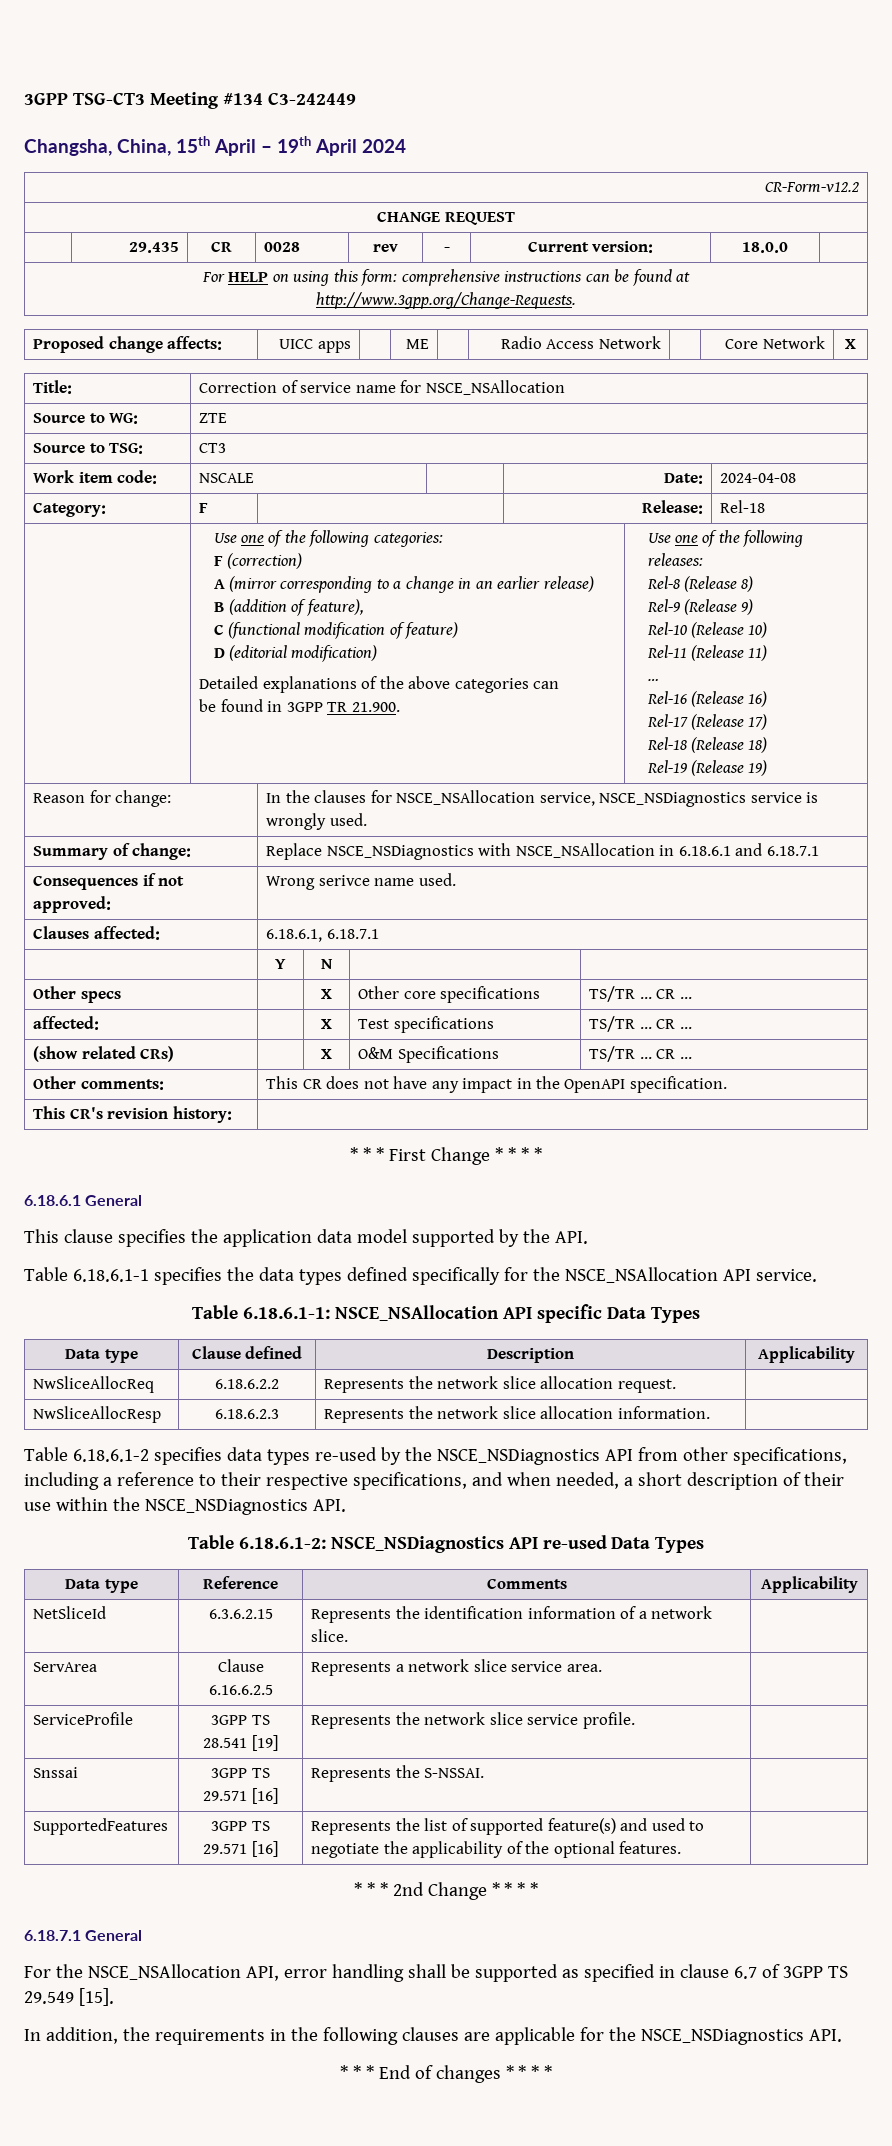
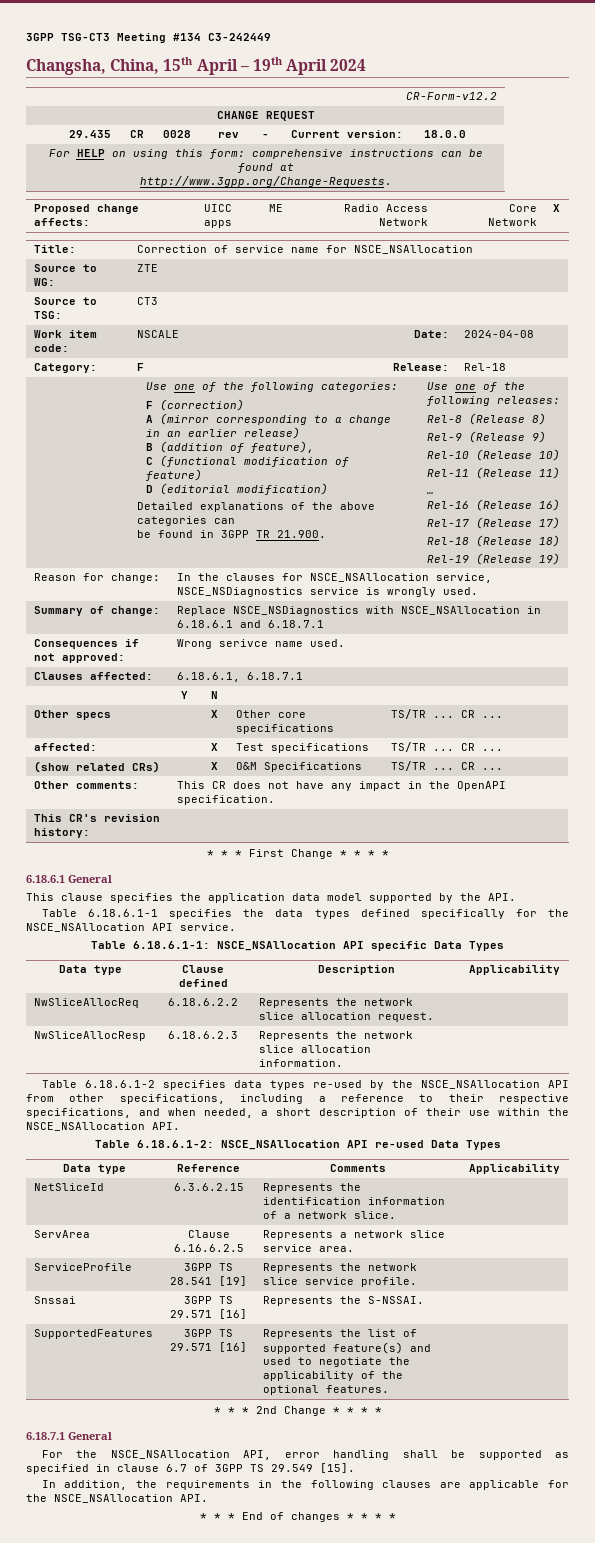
[436,1449,600,1465] NSCE_NSDiagnostics -> [420,1080,540,1089] NSCE_NSAllocation
[144,1499,308,1515] NSCE_NSDiagnostics -> [26,1122,145,1131] NSCE_NSAllocation
[330,1536,504,1553] NSCE_NSDiagnostics -> [220,1140,340,1150] NSCE_NSAllocation
[640,2029,804,2045] NSCE_NSDiagnostics -> [54,1494,173,1503] NSCE_NSAllocation

